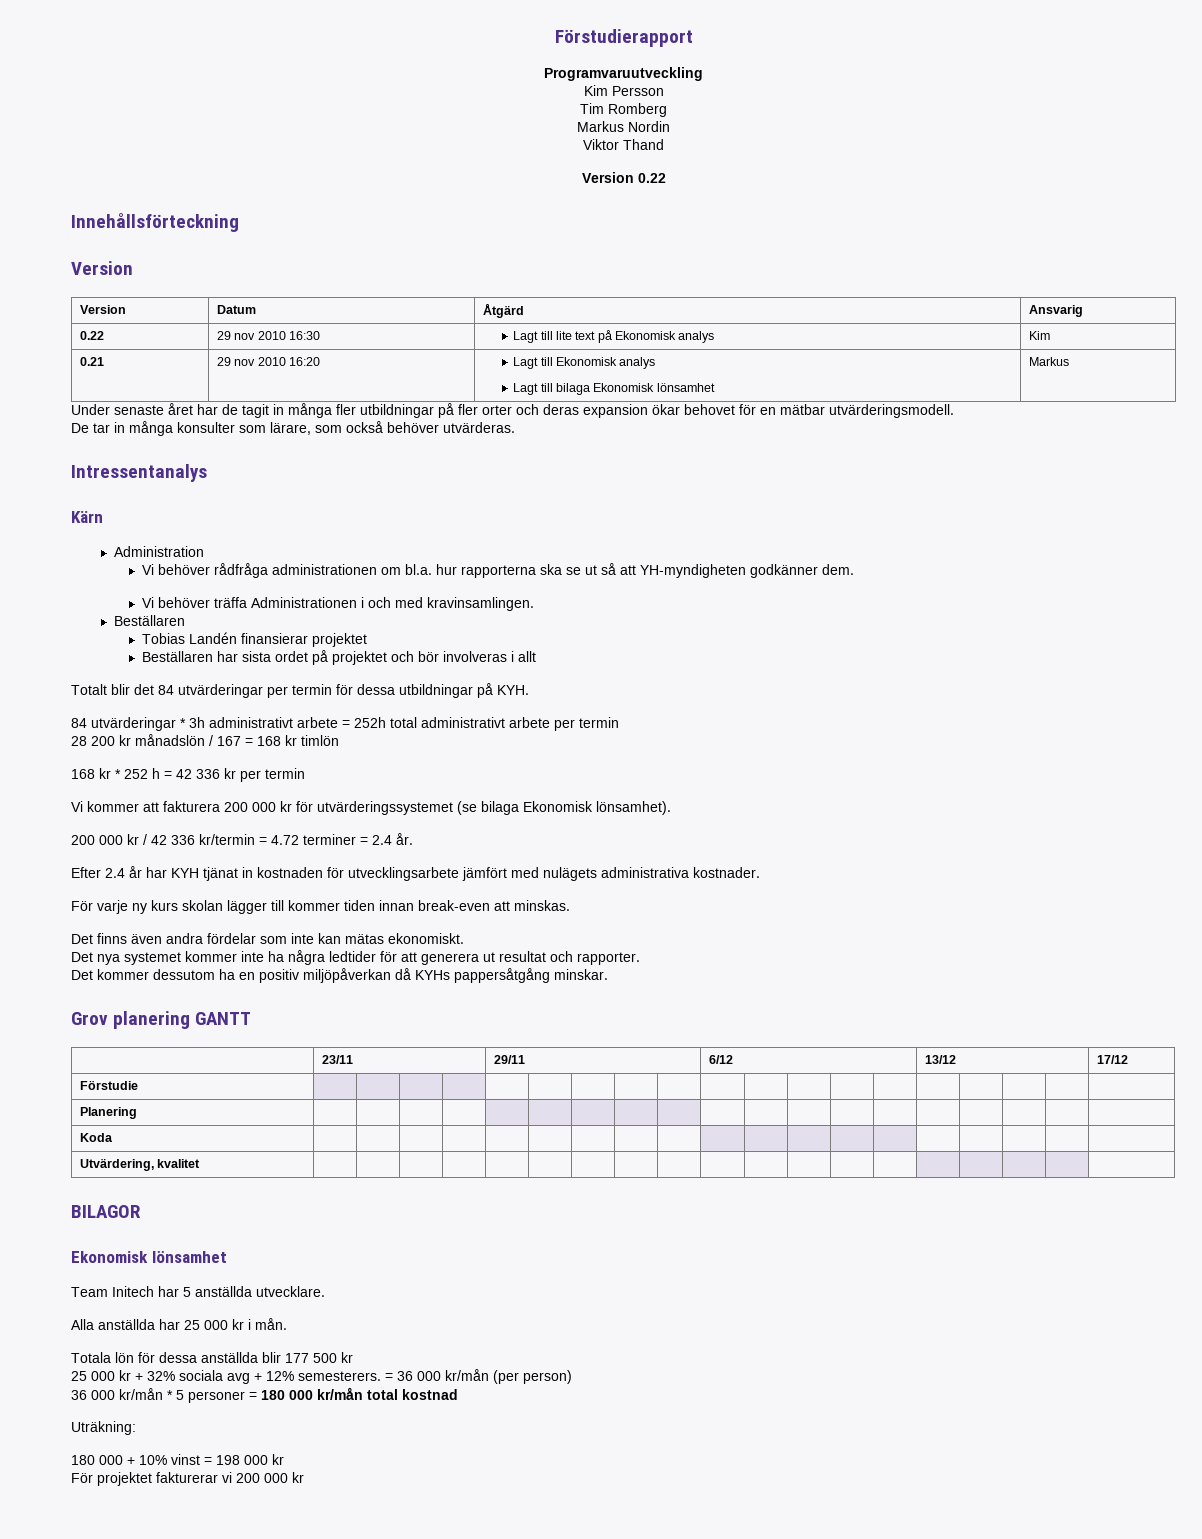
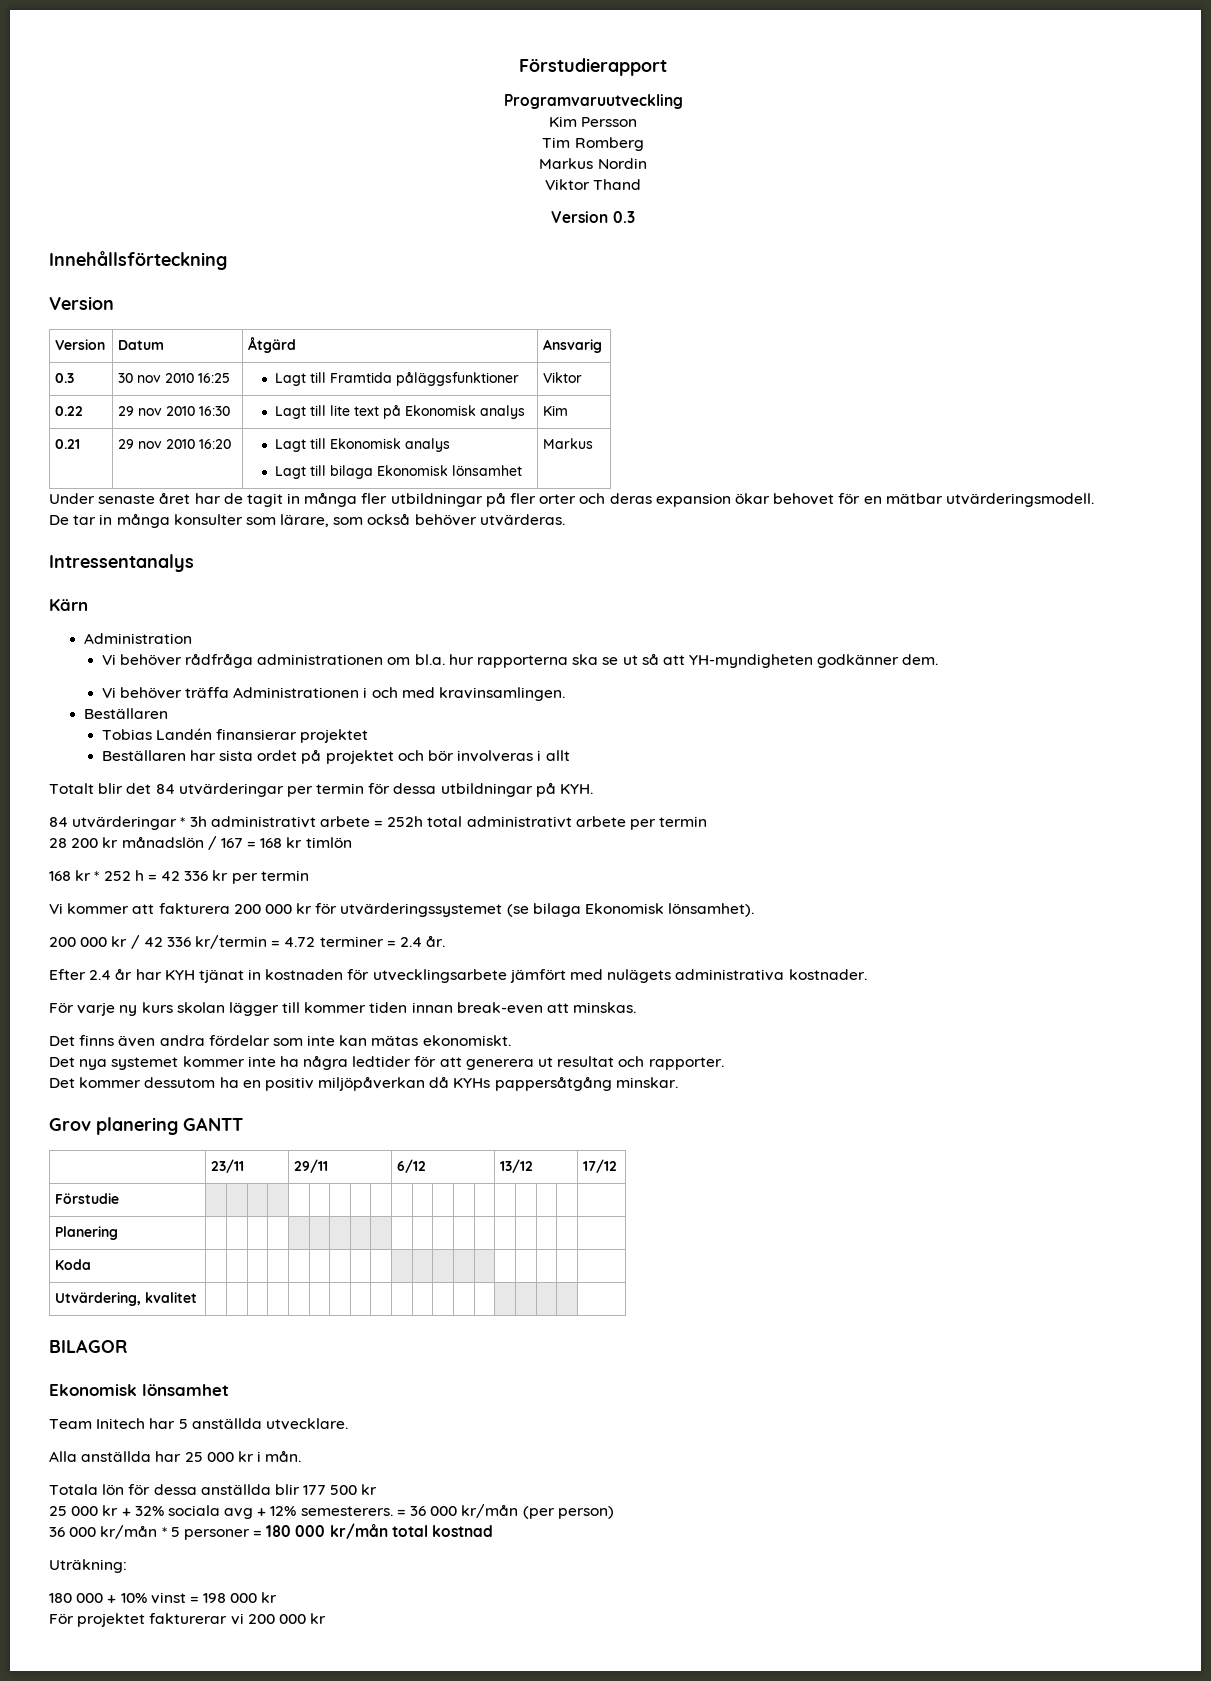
[637,173,666,183] 0.22 -> [612,211,635,223] 0.3
(1083, 311) none -> [55,373,75,383] [118,373,231,383] [274,371,519,386] [543,372,583,383] // 0.3 | 30 nov 2010 16:25 | Lagt till Framtida påläggsfunktioner | Viktor

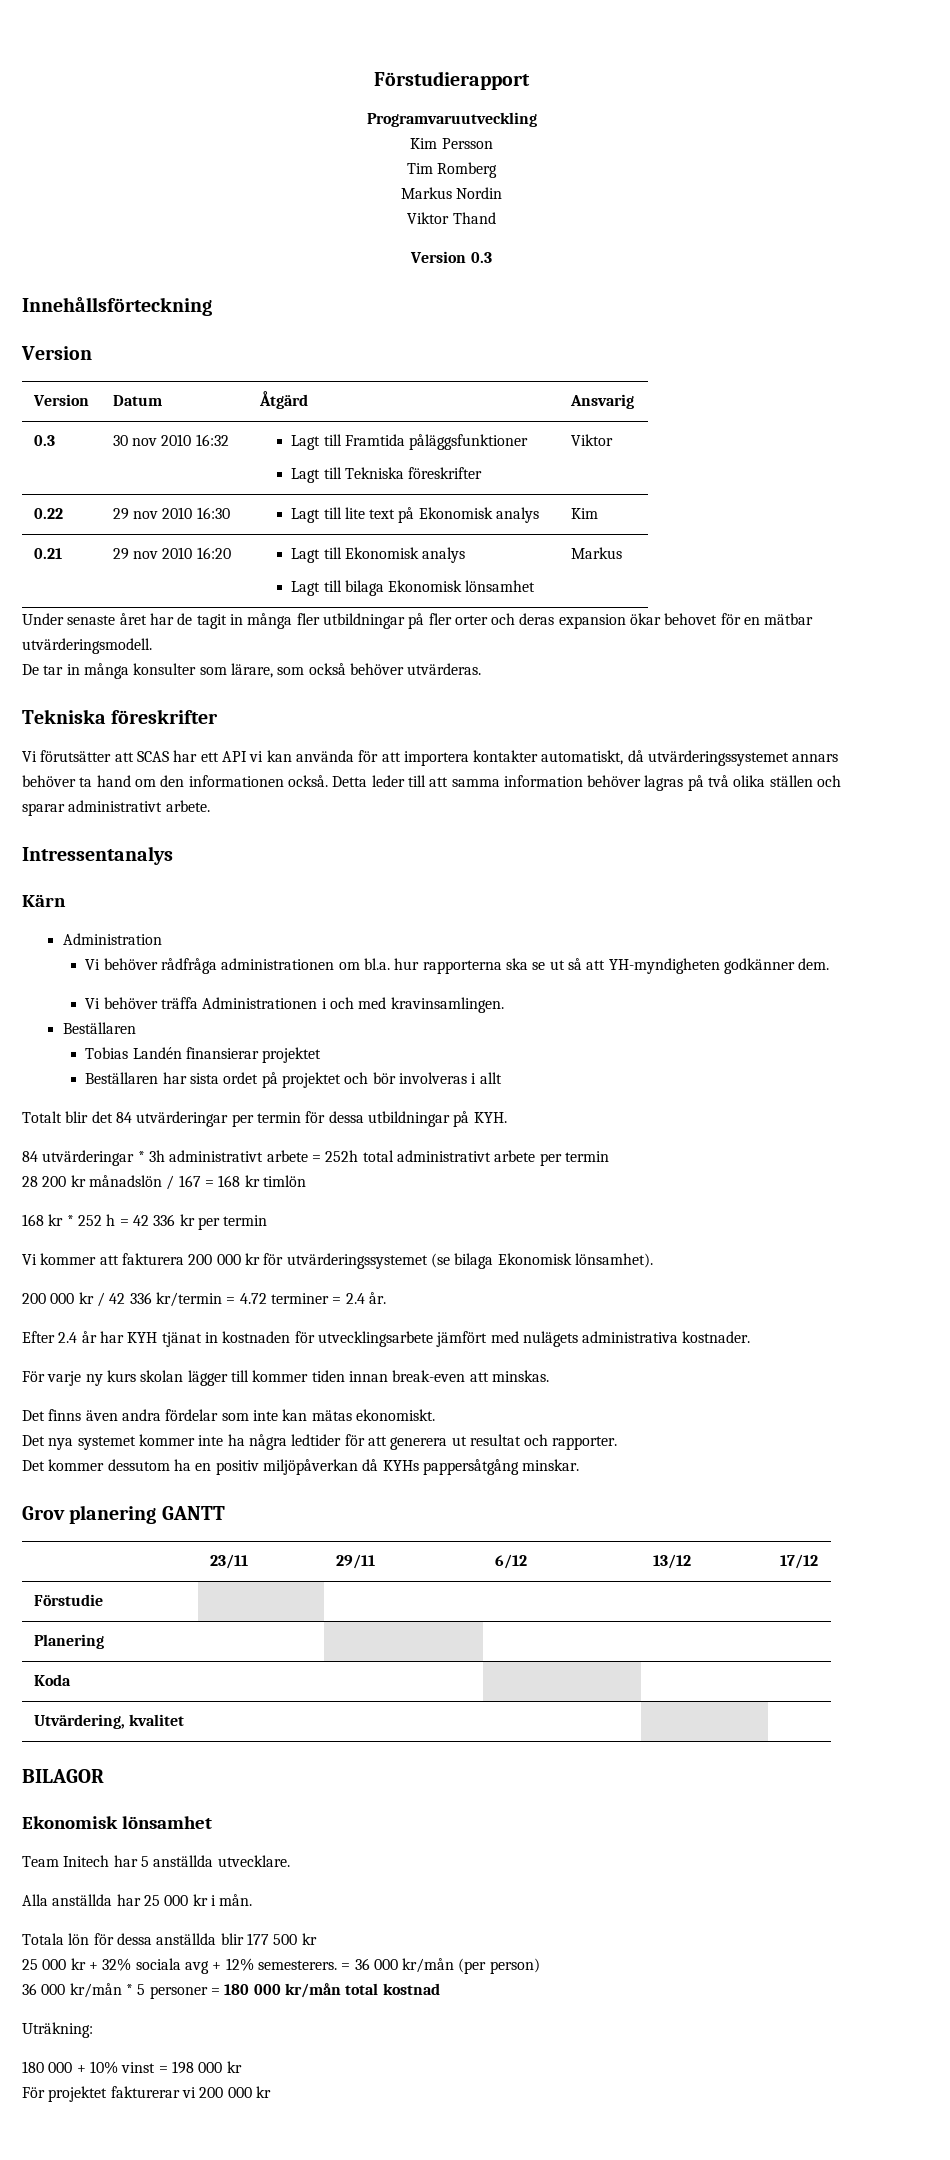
[198,373,231,383] 16:25 -> [195,434,229,446] 16:32
(519, 378) none -> [291,467,483,483] // Lagt till Tekniska föreskrifter
(565, 520) none -> [22,709,219,724] [22,750,839,766] [22,775,842,791] [22,800,210,816] // Tekniska föreskrifter // Vi förutsätter att SCAS har ett API vi kan använda för att importera kontakter automatiskt, då utvärderingssystemet annars behöver ta hand om den informationen också. Detta leder till att samma information behöver lagras på två olika ställen och sparar administrativt arbete.

